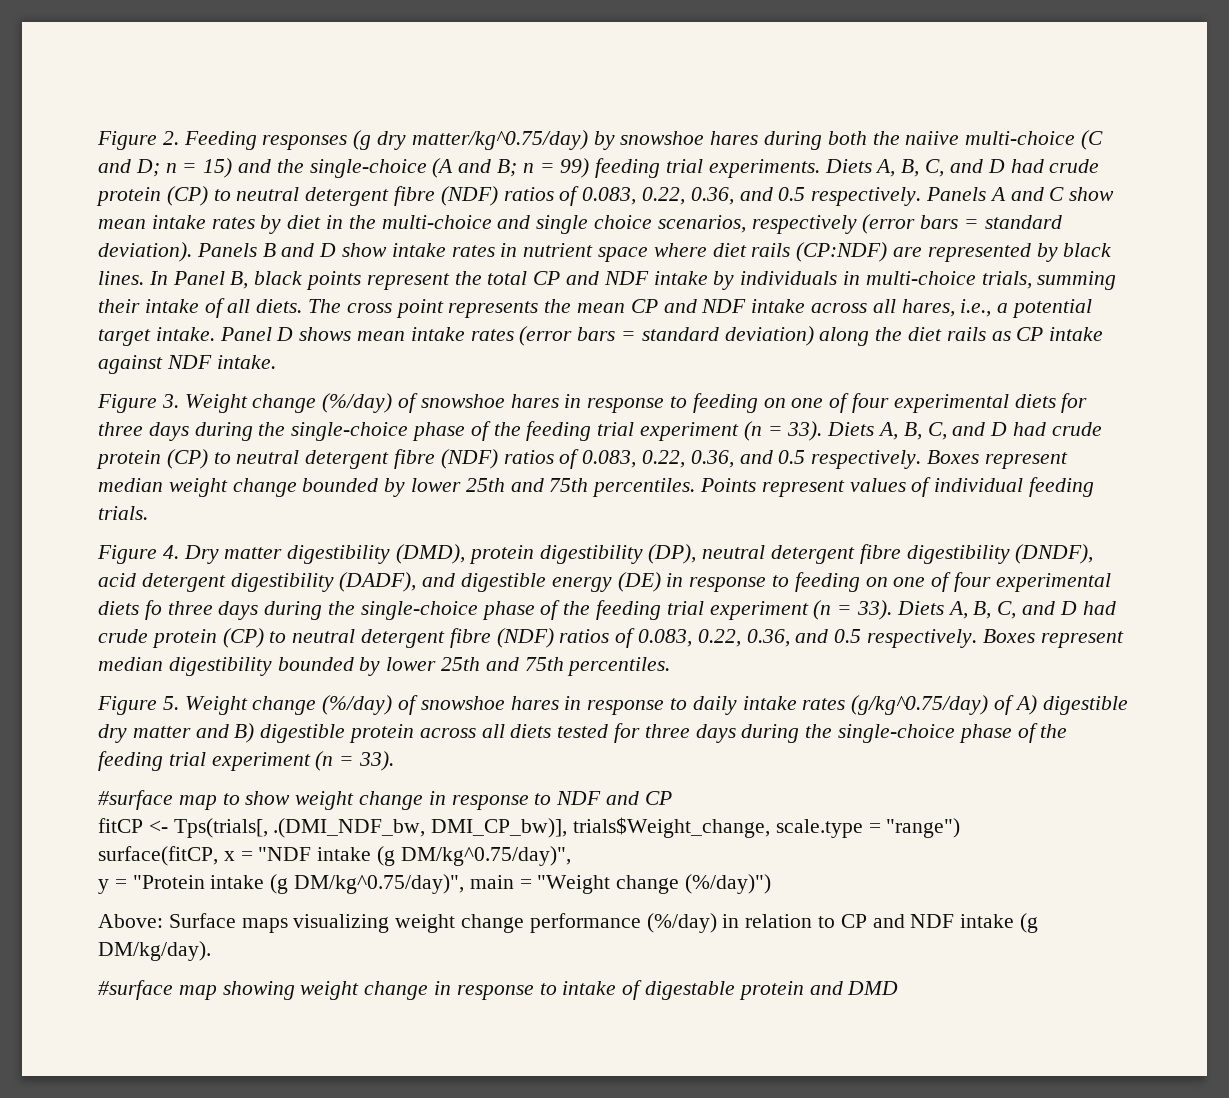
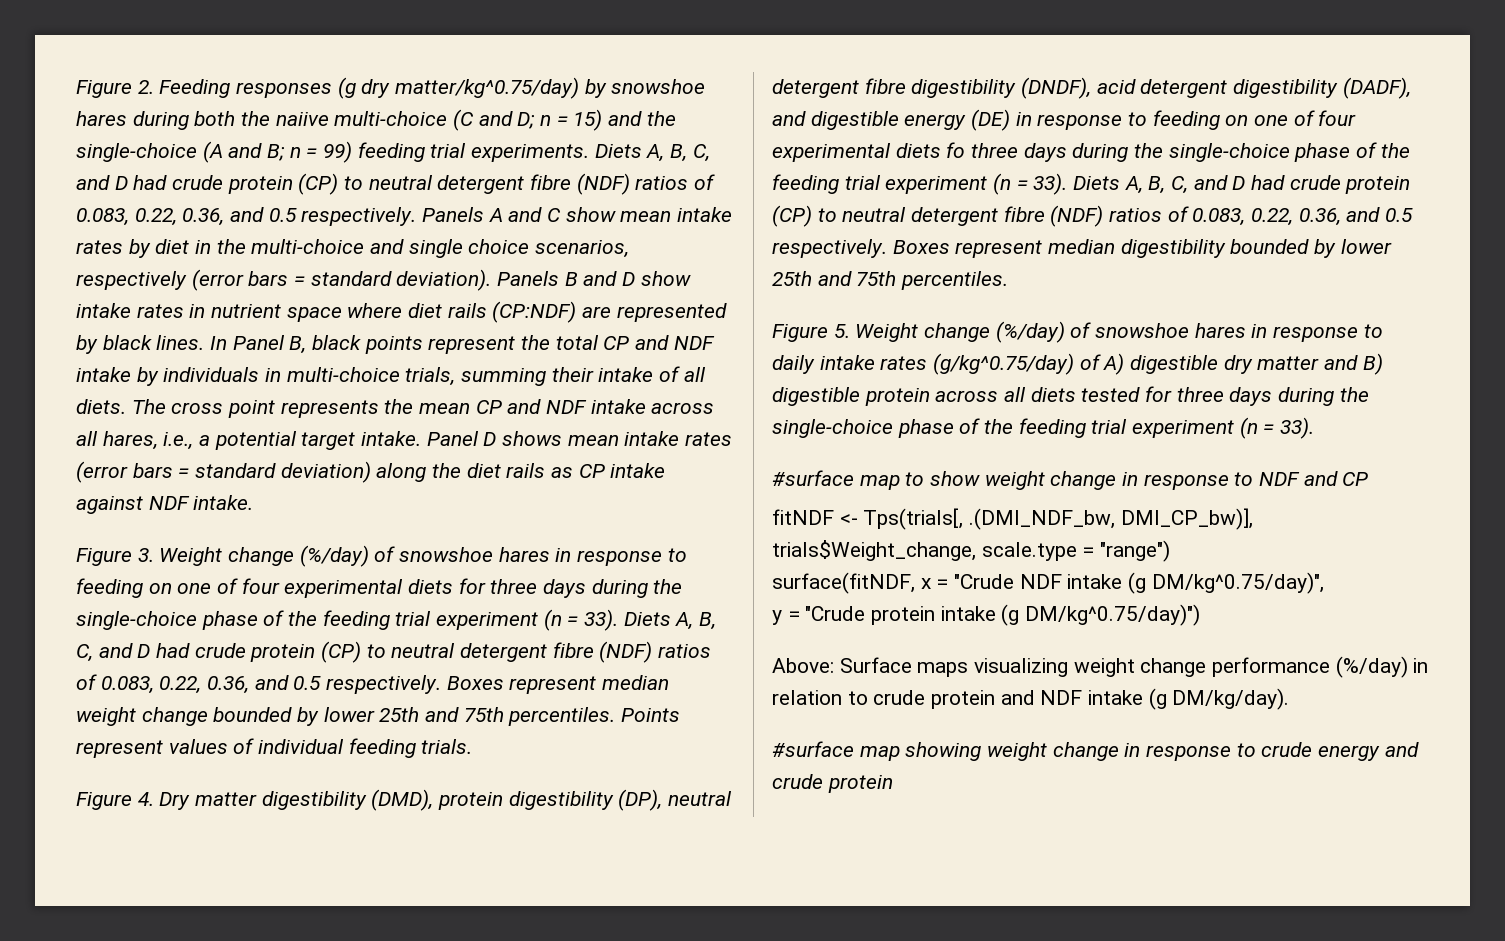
[98,818,143,833] fitCP -> [772,509,834,525] fitNDF
[98,846,218,866] surface(fitCP, -> [772,572,915,594] surface(fitNDF,
[258,847,312,861] "NDF -> [954,574,1062,589] "Crude NDF
[132,874,772,894] "Protein intake (g DM/kg^0.75/day)", main = "Weight change (%/day)") -> [805,604,1201,626] "Crude protein intake (g DM/kg^0.75/day)")
[840,914,867,928] CP -> [873,690,996,709] crude protein
[562,980,899,1000] intake of digestable protein and DMD -> [1261,742,1419,761] [772,774,893,793] crude energy and crude protein

